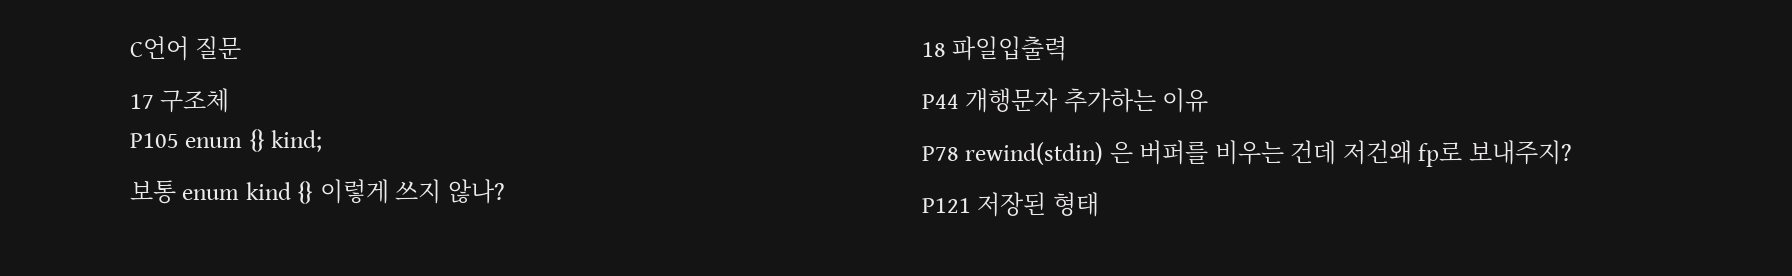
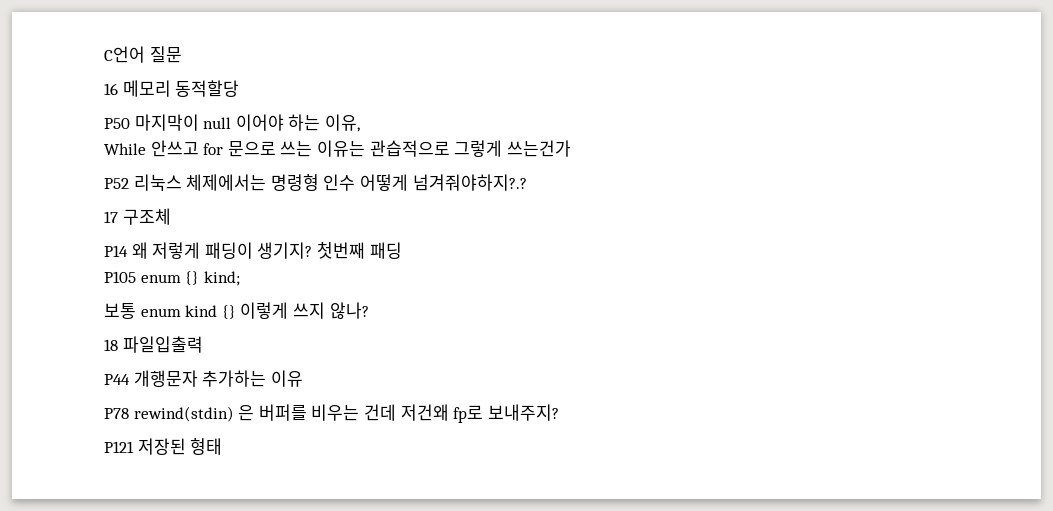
[130,88,230,113] 17 구조체 -> [104,80,240,97] [104,114,360,132] [104,140,571,157] [104,174,527,191] [104,208,171,225] [104,242,402,259] 16 메모리 동적할당 // P50 마지막이 null 이어야 하는 이유, // While 안쓰고 for 문으로 쓰는 이유는 관습적으로 그렇게 쓰는건가 // P52 리눅스 체제에서는 명령형 인수 어떻게 넘겨줘야하지?.? // 17 구조체 // P14 왜 저렇게 패딩이 생기지? 첫번째 패딩

